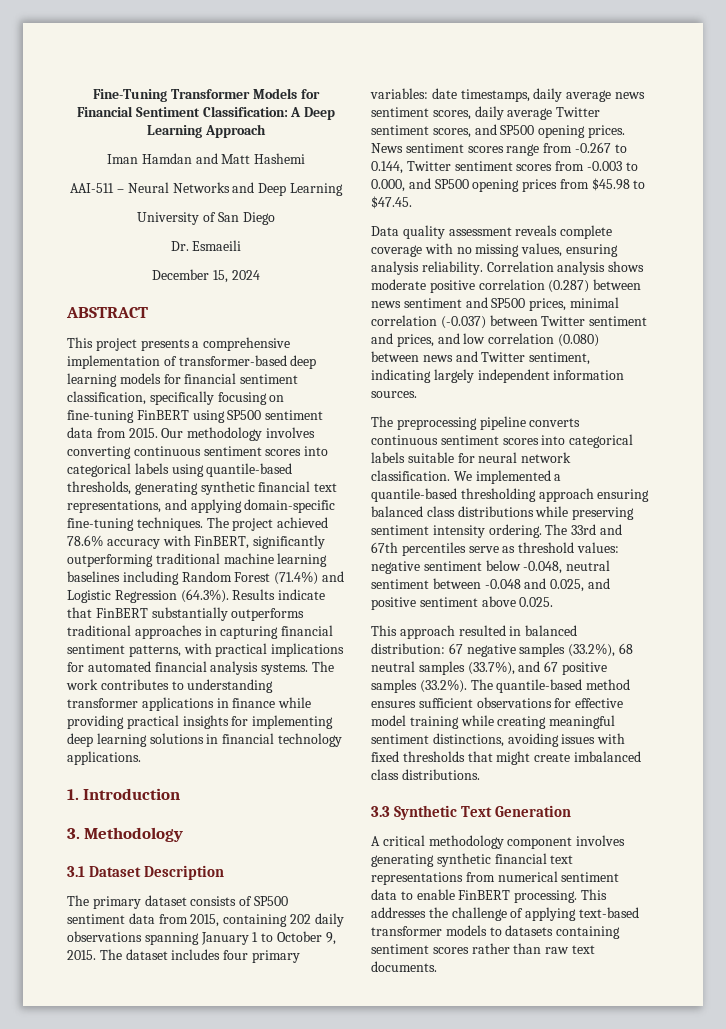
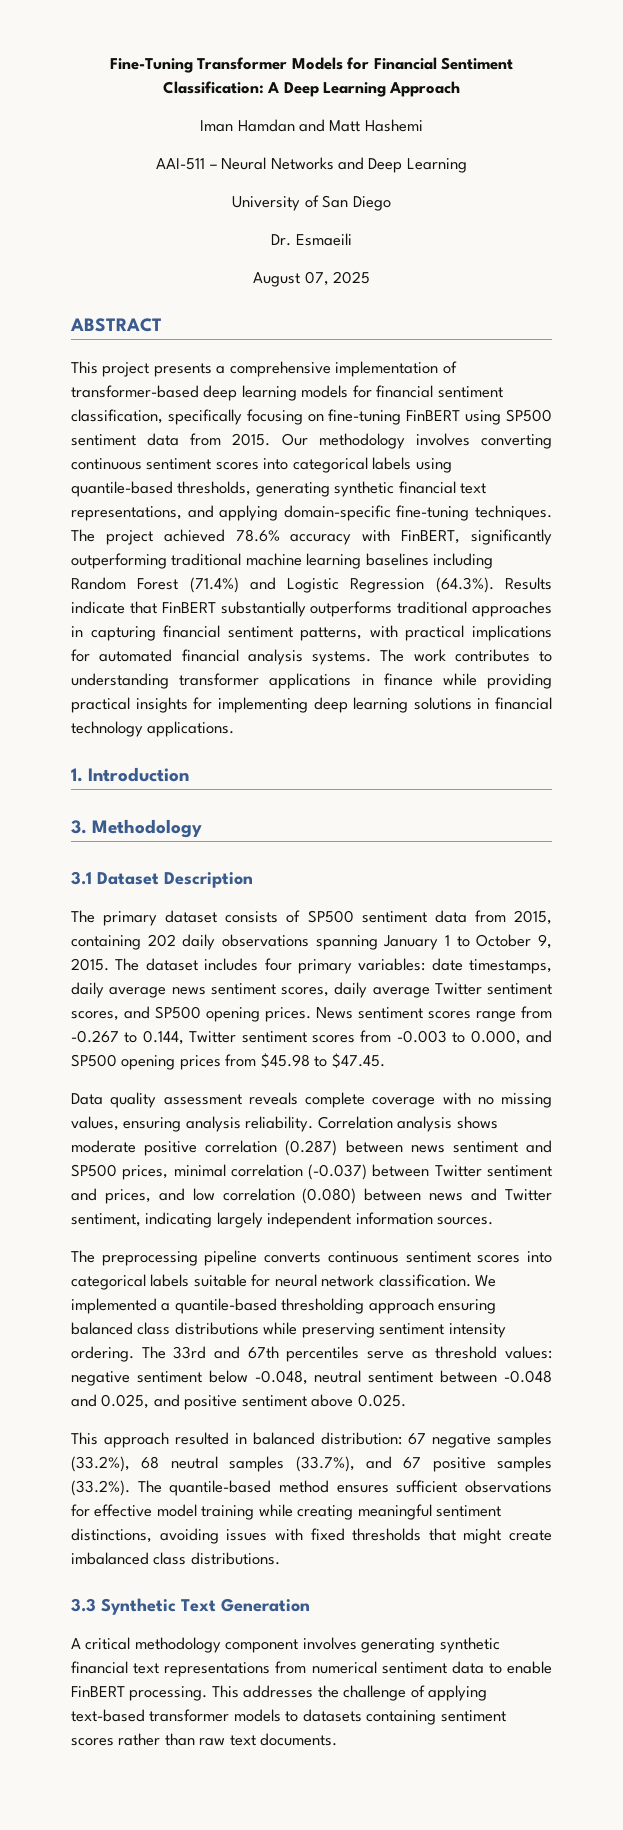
[152,269,260,283] December 15, 2024 -> [253,271,370,287] August 07, 2025

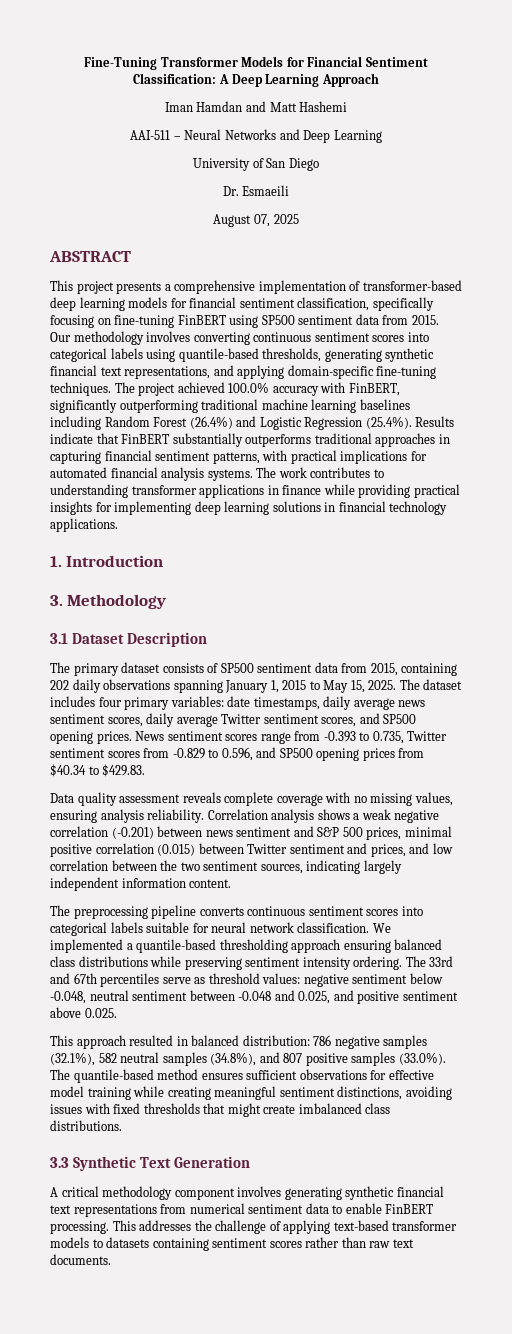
[235,529,280,542] 78.6% -> [228,382,270,393] 100.0%
[189,577,239,593] (71.4%) -> [189,416,233,429] (26.4%)
[435,577,494,593] (64.3%). -> [365,416,412,429] (25.4%).
[445,934,552,949] [71,958,109,971] 1 to October 9, 2015. -> [270,680,397,693] 1, 2015 to May 15, 2025.
[71,1030,184,1045] -0.267 to 0.144, -> [323,731,404,744] -0.393 to 0.735,
[396,1030,521,1045] -0.003 to 0.000, -> [172,747,253,761] -0.829 to 0.596,
[260,1053,385,1068] $45.98 to $47.45. -> [50,764,146,777] $40.34 to $429.83.
[71,1140,553,1156] [71,1164,368,1180] moderate positive correlation (0.287) between news sentiment and SP500 prices, minimal correlation (-0.037) -> [353,809,440,823] [50,826,452,840] [50,843,196,857] a weak negative correlation (-0.201) between news sentiment and S&P 500 prices, minimal positive correlation (0.015)
[302,1188,553,1204] [71,1213,141,1227] (0.080) between news and Twitter sentiment, -> [111,860,303,874] between the two sentiment sources,
[437,1217,494,1225] sources. -> [189,879,232,888] content.
[408,1433,426,1445] 67 -> [313,1035,332,1046] 786
[71,1456,422,1472] (33.2%), 68 neutral samples (33.7%), and 67 -> [50,1052,303,1066] (32.1%), 582 neutral samples (34.8%), and 807
[71,1480,130,1496] (33.2%). -> [398,1052,446,1065] (33.0%).

